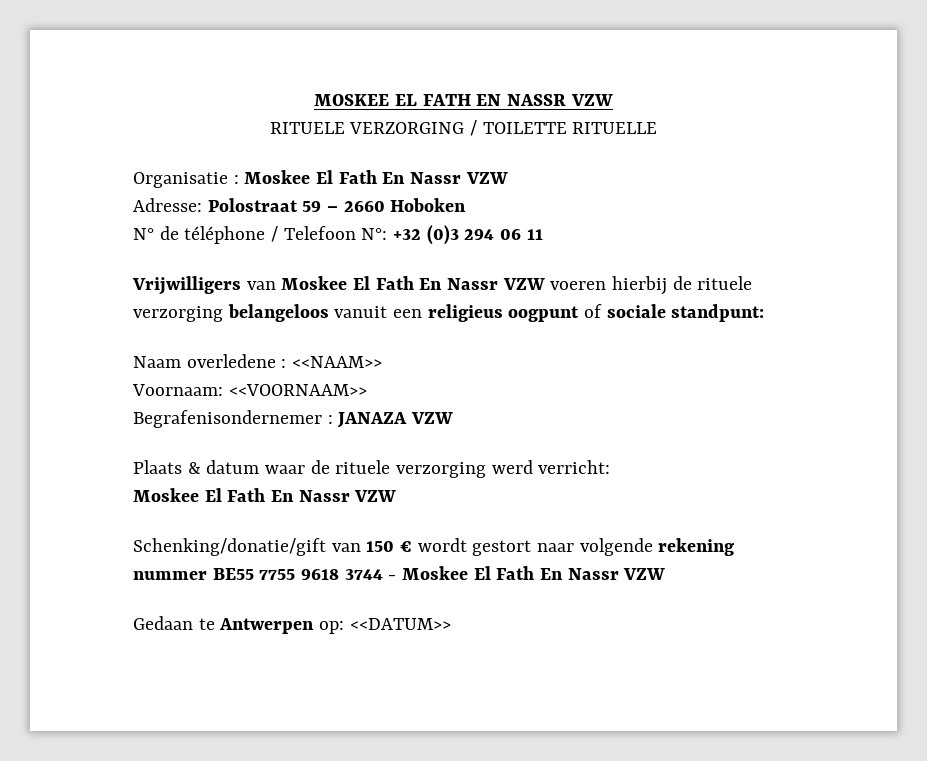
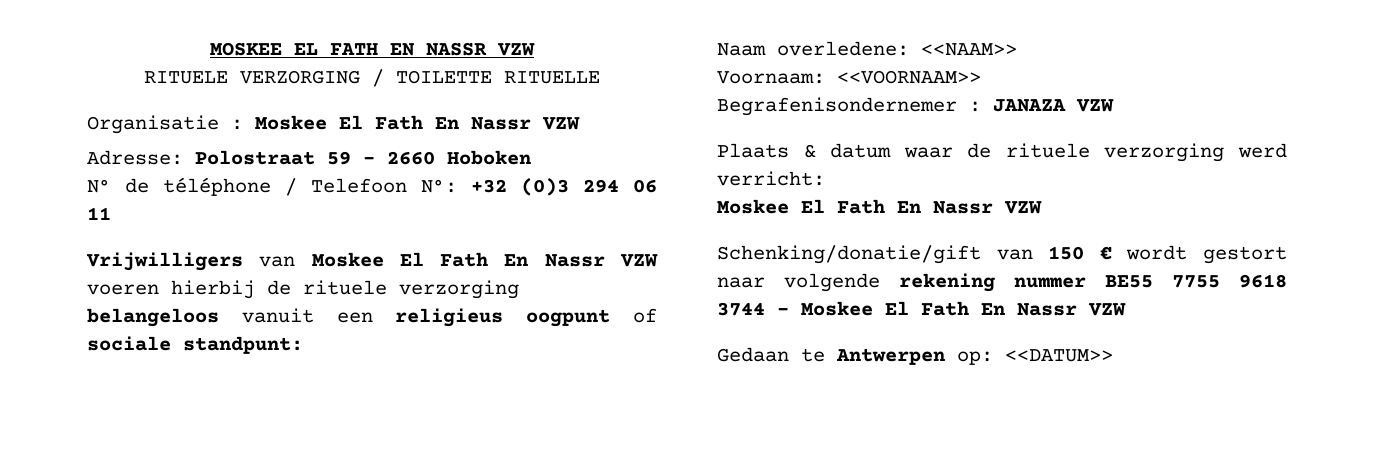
[186,354,287,368] overledene : -> [777,41,909,56] overledene:

